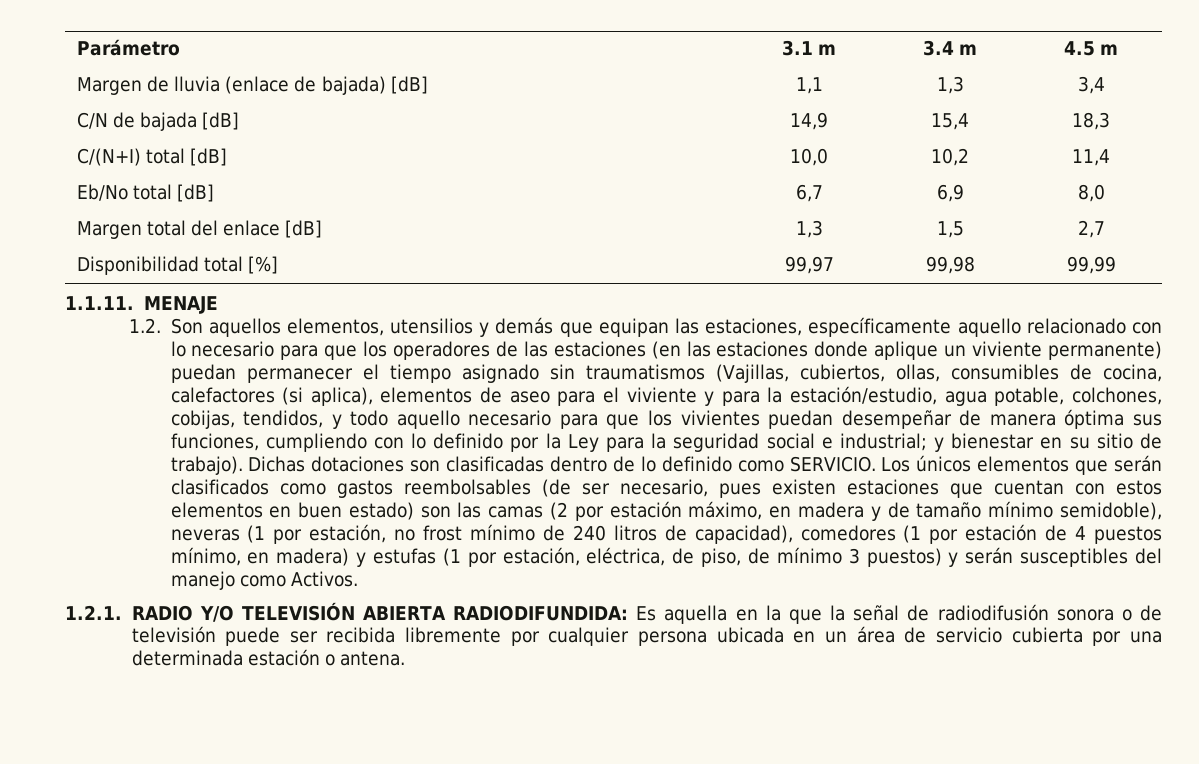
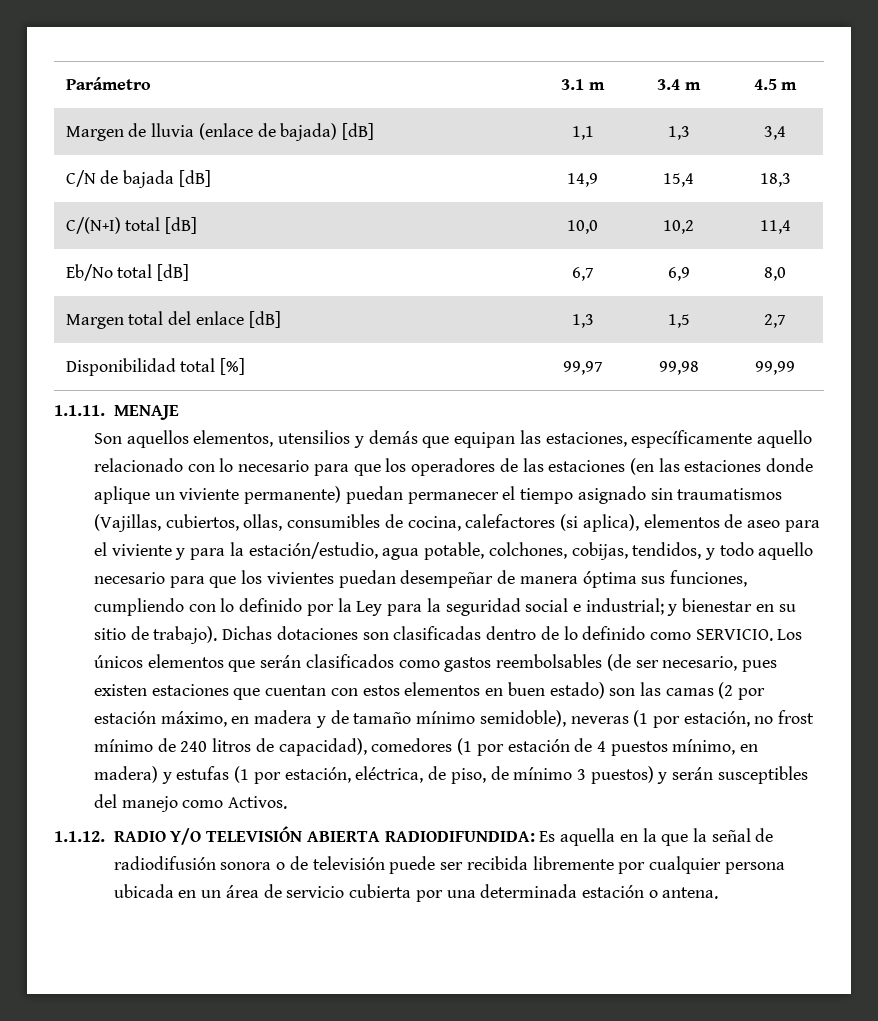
[129,318,162,333] 1.2. -> (179, 412) none
[65,605,122,620] 1.2.1. -> [54,831,105,842] 1.1.12.

